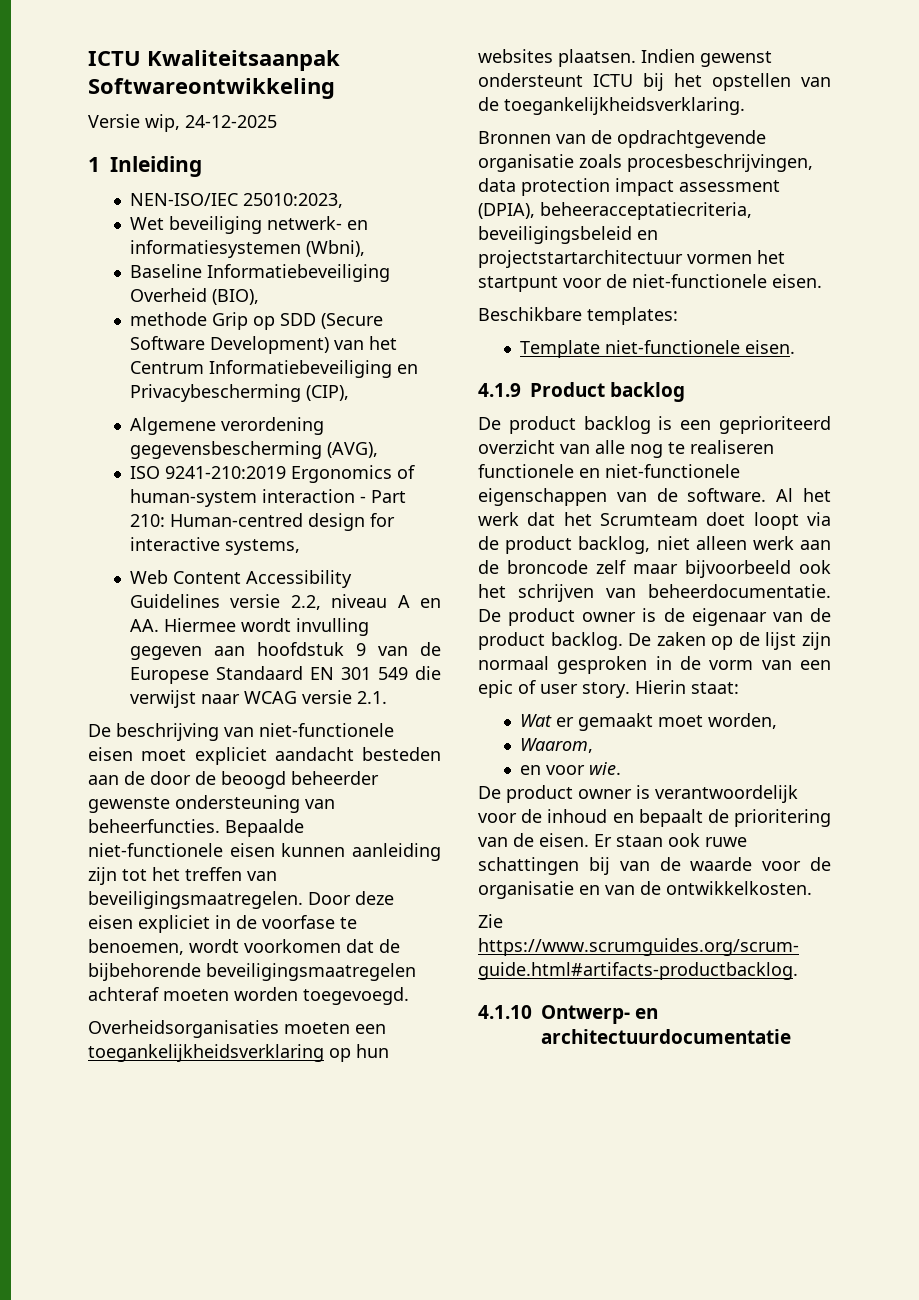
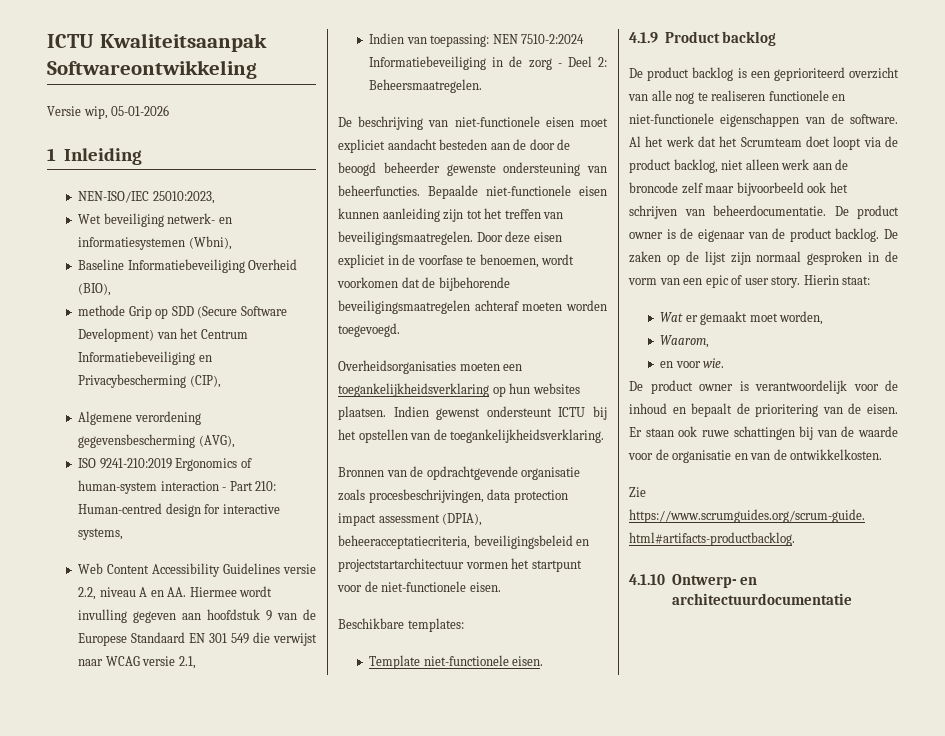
[185,115,277,128] 24-12-2025 -> [111,105,170,116] 05-01-2026
[356,691,387,704] 2.1. -> [178,656,196,669] [369,33,585,47] [369,56,607,70] [369,79,483,93] 2.1, // Indien van toepassing: NEN 7510-2:2024 Informatiebeveiliging in de zorg - Deel 2: Beheersmaatregelen.

